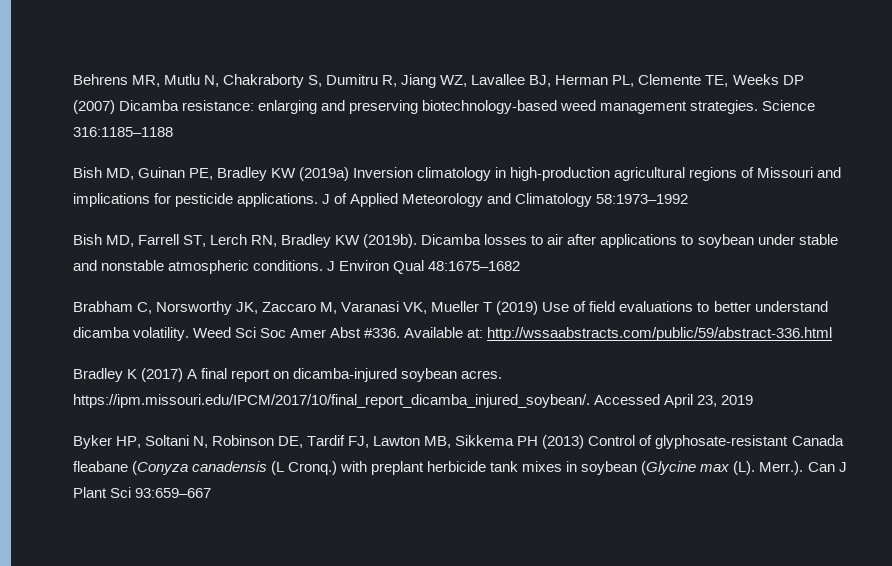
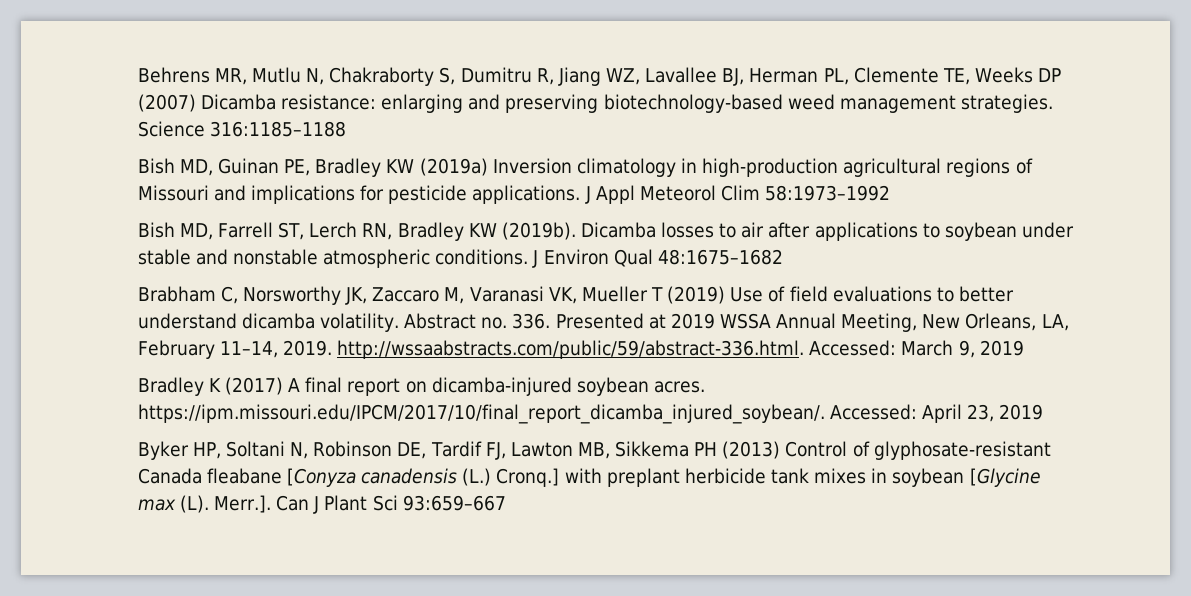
[333,193,593,207] of Applied Meteorology and Climatology -> [595,185,760,204] Appl Meteorol Clim
[192,327,833,341] Weed Sci Soc Amer Abst #336. Available at: http://wssaabstracts.com/public/59/abstract-336.html -> [404,313,1069,332] [137,340,1024,359] Abstract no. 336. Presented at 2019 WSSA Annual Meeting, New Orleans, LA, February 11–14, 2019. http://wssaabstracts.com/public/59/abstract-336.html. Accessed: March 9, 2019
[593,394,660,405] Accessed -> [829,404,917,420] Accessed:
[131,461,337,475] (Conyza canadensis (L Cronq.) -> [287,468,560,487] [Conyza canadensis (L.) Cronq.]
[641,461,697,475] (Glycine -> [969,468,1041,487] [Glycine
[759,461,804,475] Merr.). -> [214,495,272,513] Merr.].

